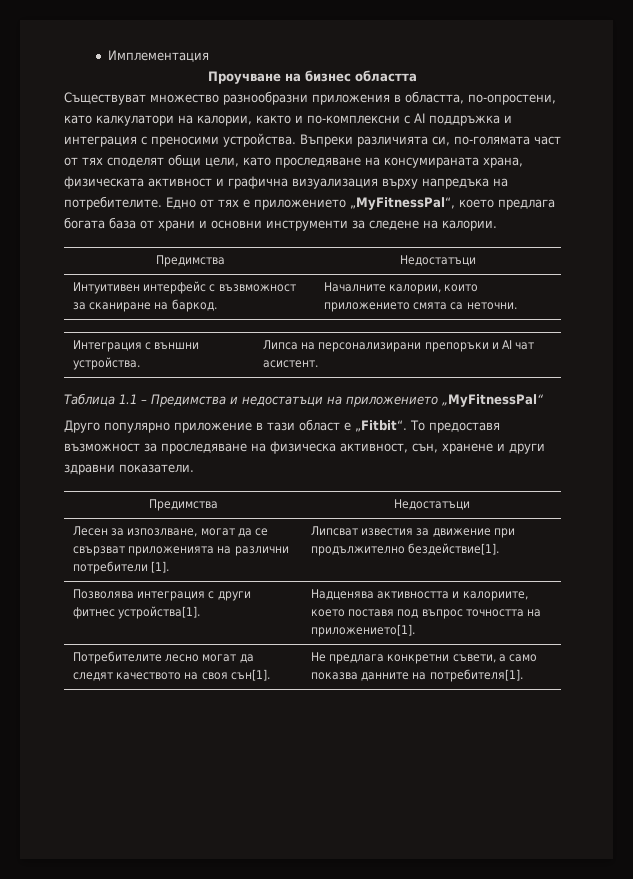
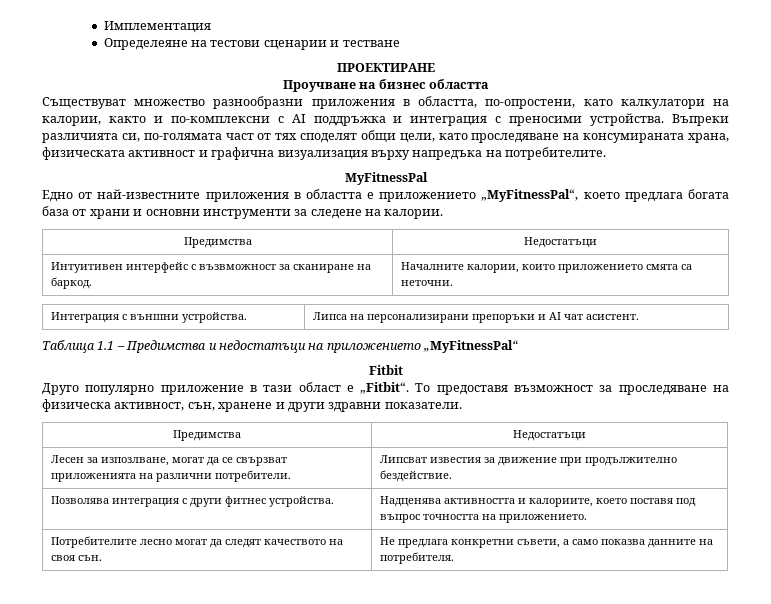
(209, 56) none -> [103,38,400,50] [336,63,435,72] // Определеяне на тестови сценарии и тестване // ПРОЕКТИРАНЕ
(162, 203) none -> [344,172,428,185] // MyFitnessPal //
[218,199,239,207] тях -> [97,189,362,202] най-известните приложения в областта
(544, 400) none -> [368,365,403,375] // Fitbit
[73,561,170,574] потребители [1]. -> [214,470,291,482] потребители.
[408,543,500,555] бездействие[1]. -> [379,470,452,482] бездействие.
[118,606,201,619] устройства[1]. -> [268,496,334,507] устройства.
[311,624,416,637] приложението[1]. -> [498,514,587,523] приложението.
[230,669,270,681] сън[1]. -> [77,555,102,561] сън.
[429,669,523,682] потребителя[1]. -> [379,552,454,564] потребителя.

